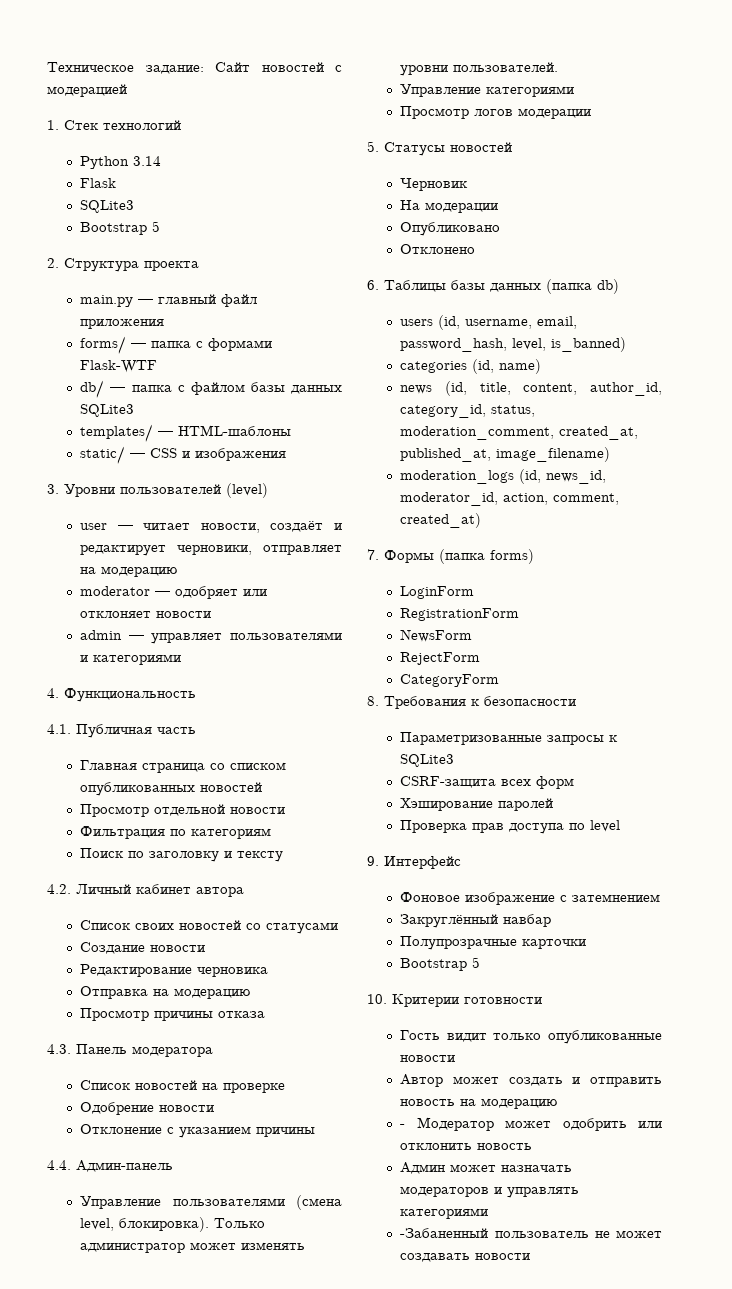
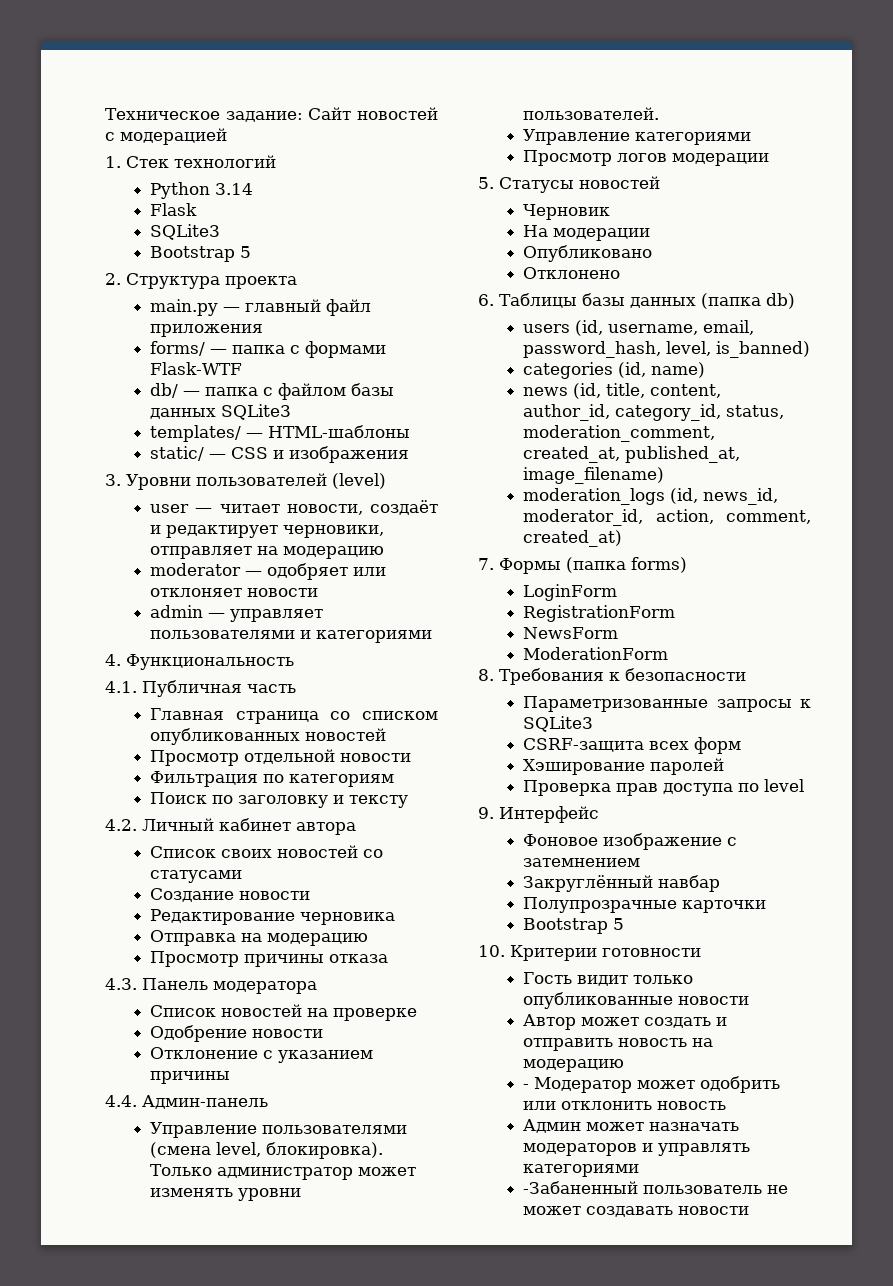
[400,652,481,665] [400,674,500,687] RejectForm // CategoryForm -> [523,647,669,660] ModerationForm

